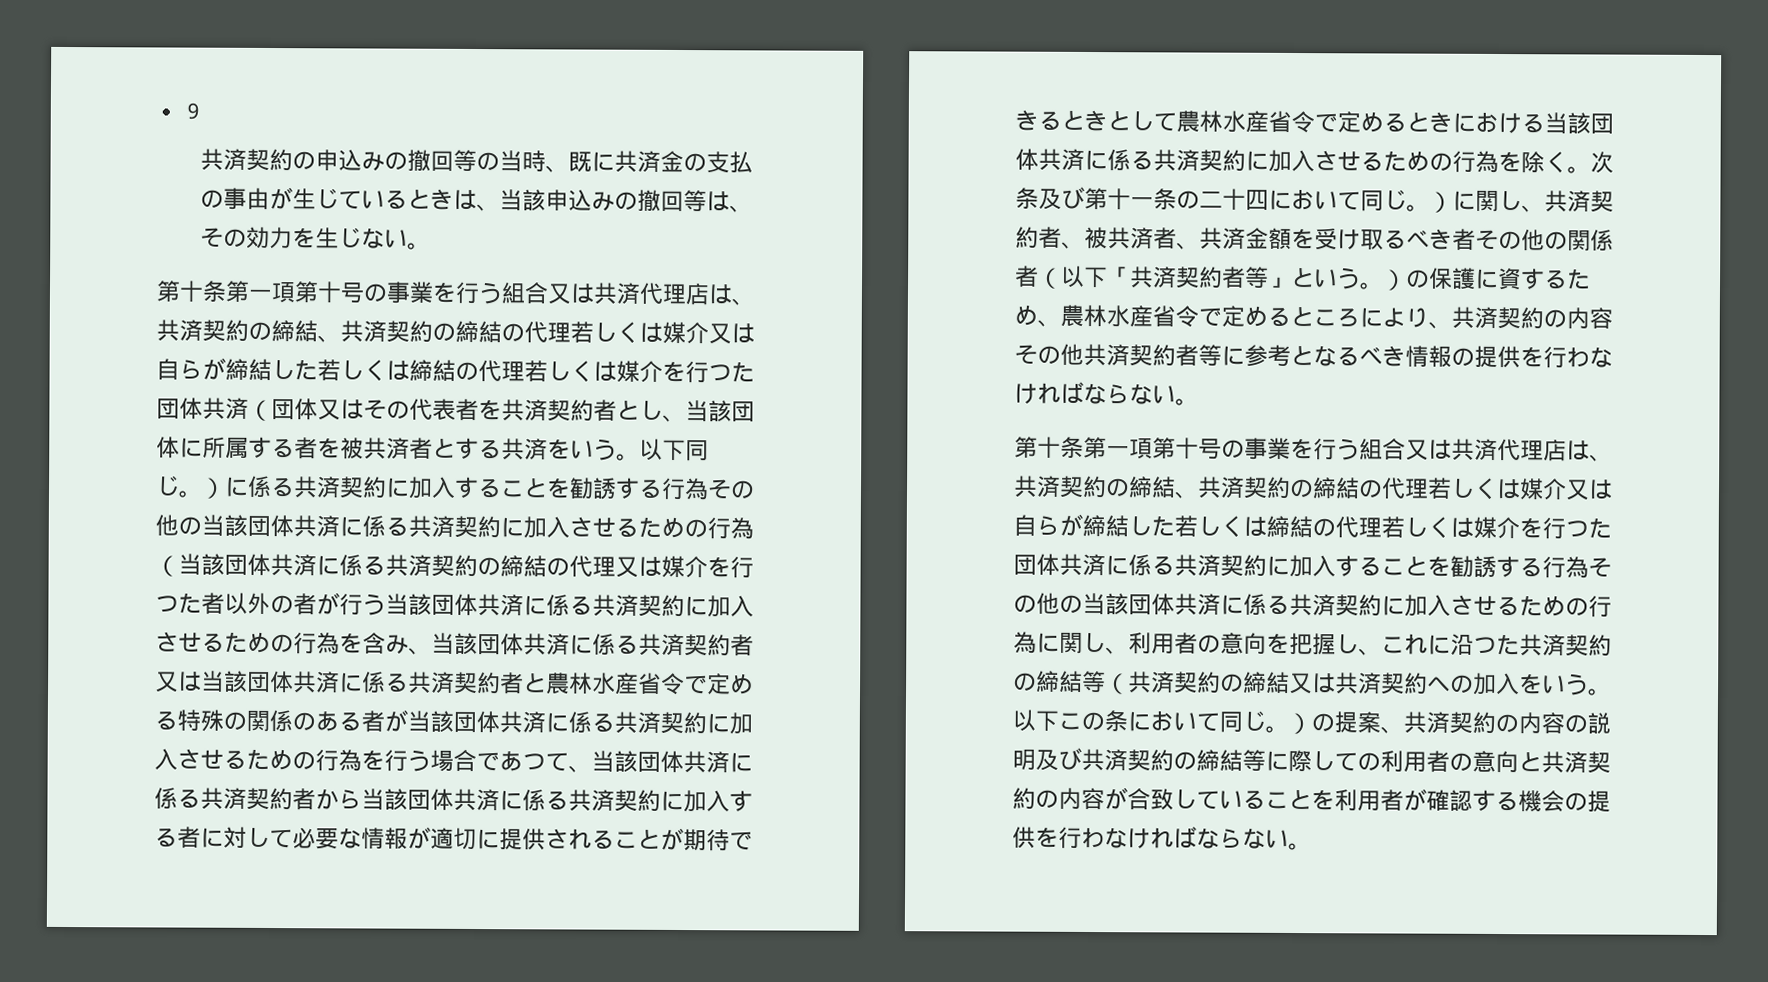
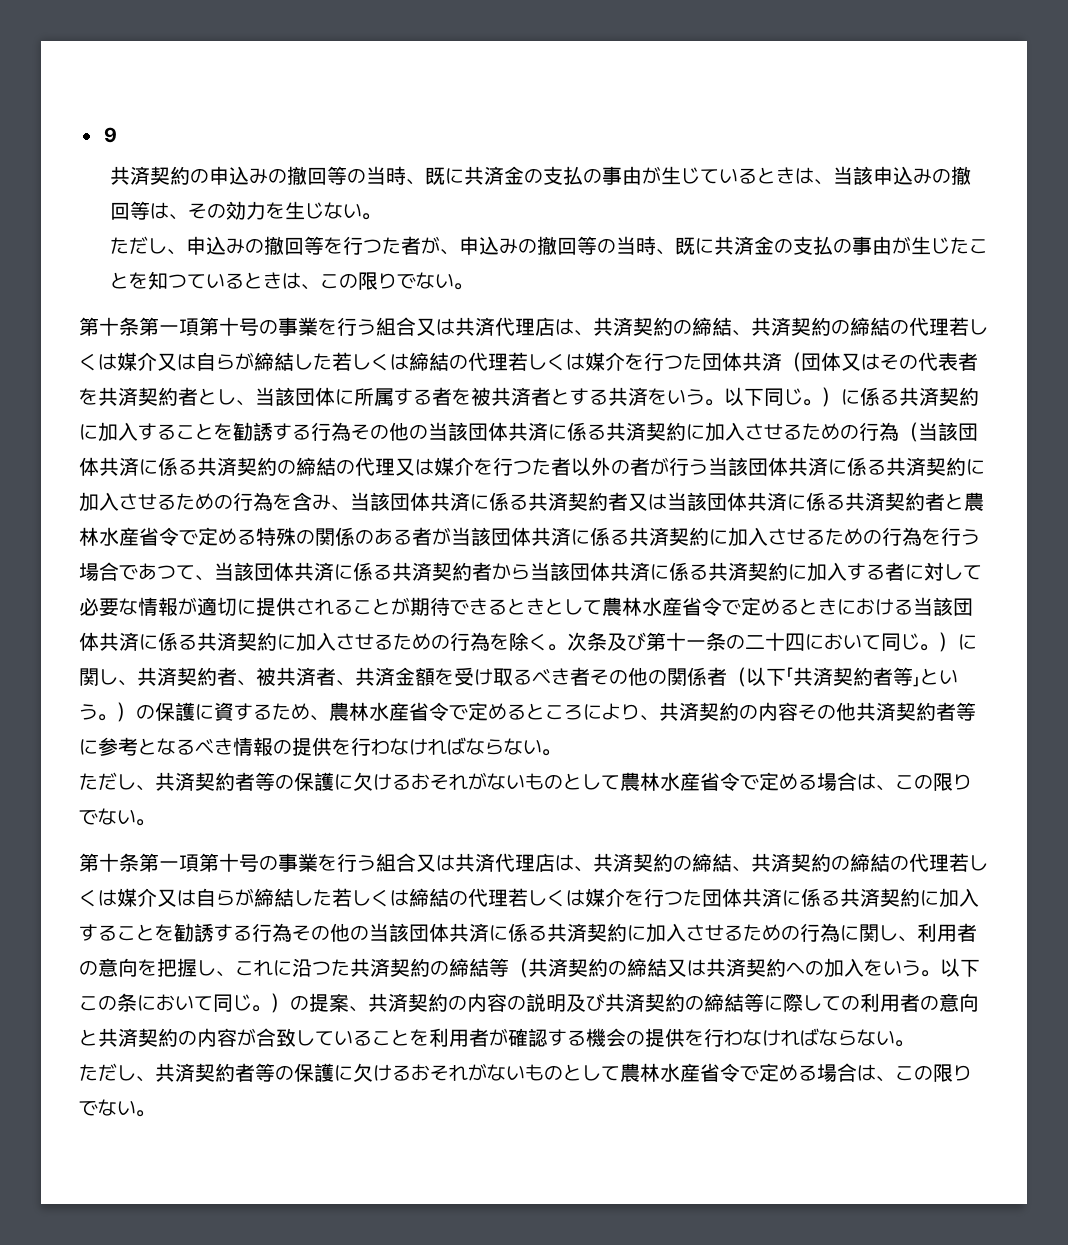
(431, 246) none -> [110,236,989,255] [110,271,474,290] // ただし、申込みの撤回等を行つた者が、申込みの撤回等の当時、既に共済金の支払の事由が生じたことを知つているときは、この限りでない。
(1199, 402) none -> [79,772,972,791] [79,808,155,826] // ただし、共済契約者等の保護に欠けるおそれがないものとして農林水産省令で定める場合は、この限りでない。
(1312, 846) none -> [79,1063,972,1082] [79,1099,155,1117] // ただし、共済契約者等の保護に欠けるおそれがないものとして農林水産省令で定める場合は、この限りでない。

